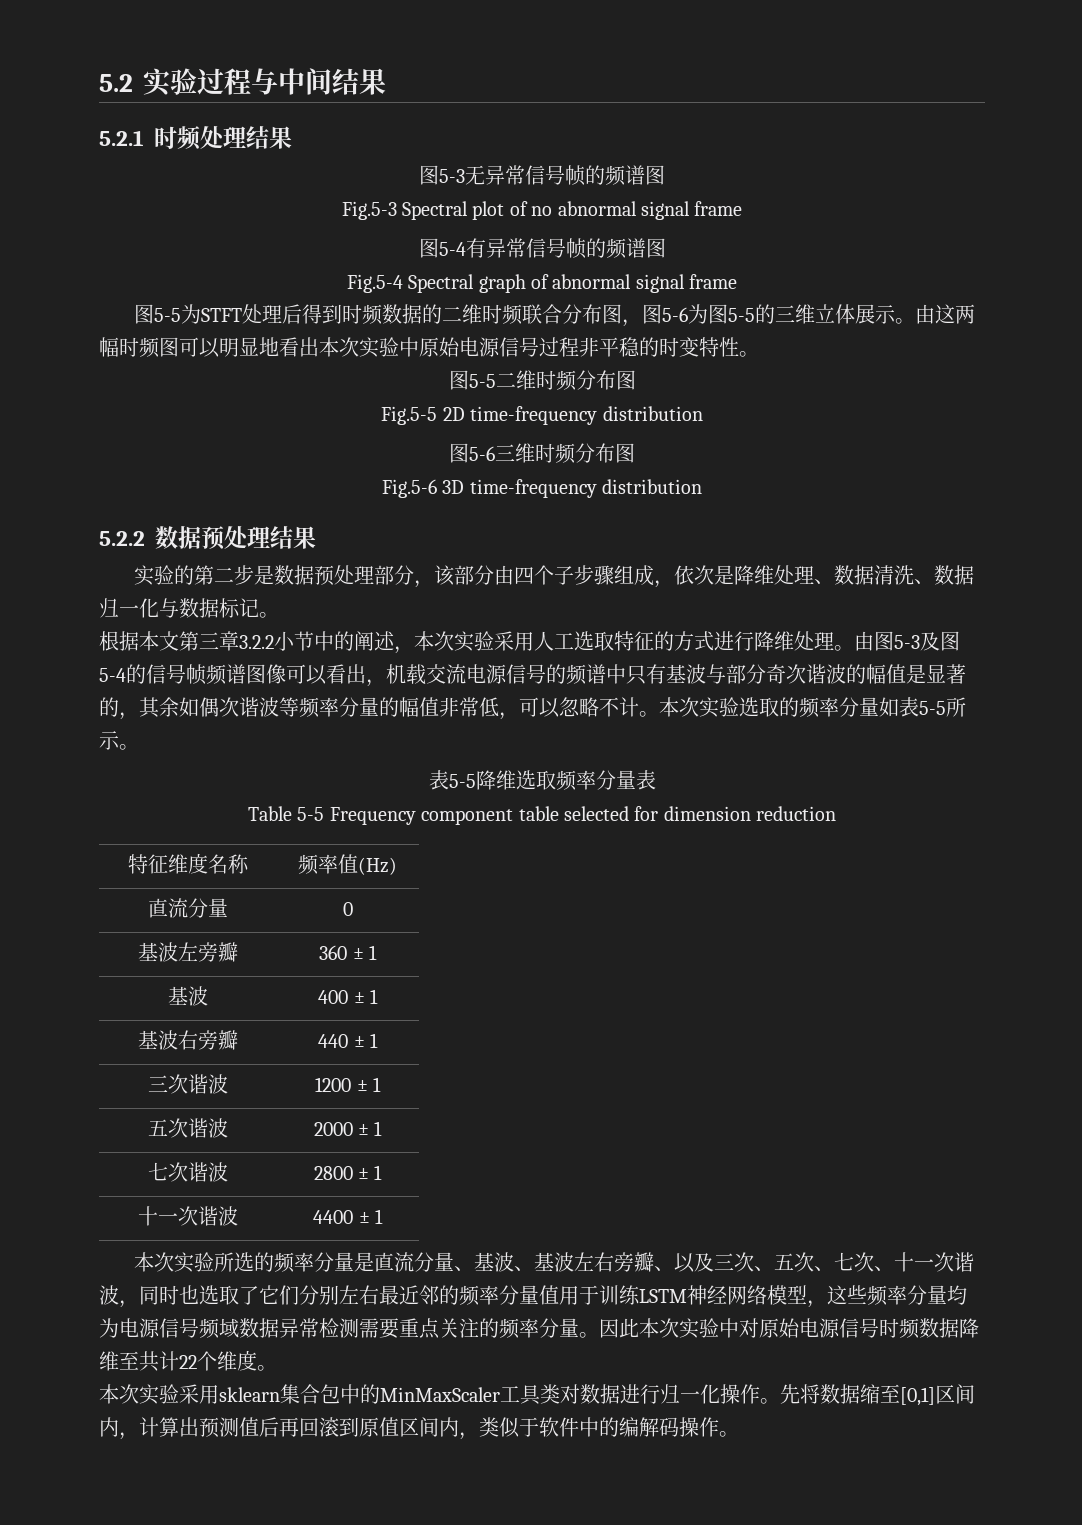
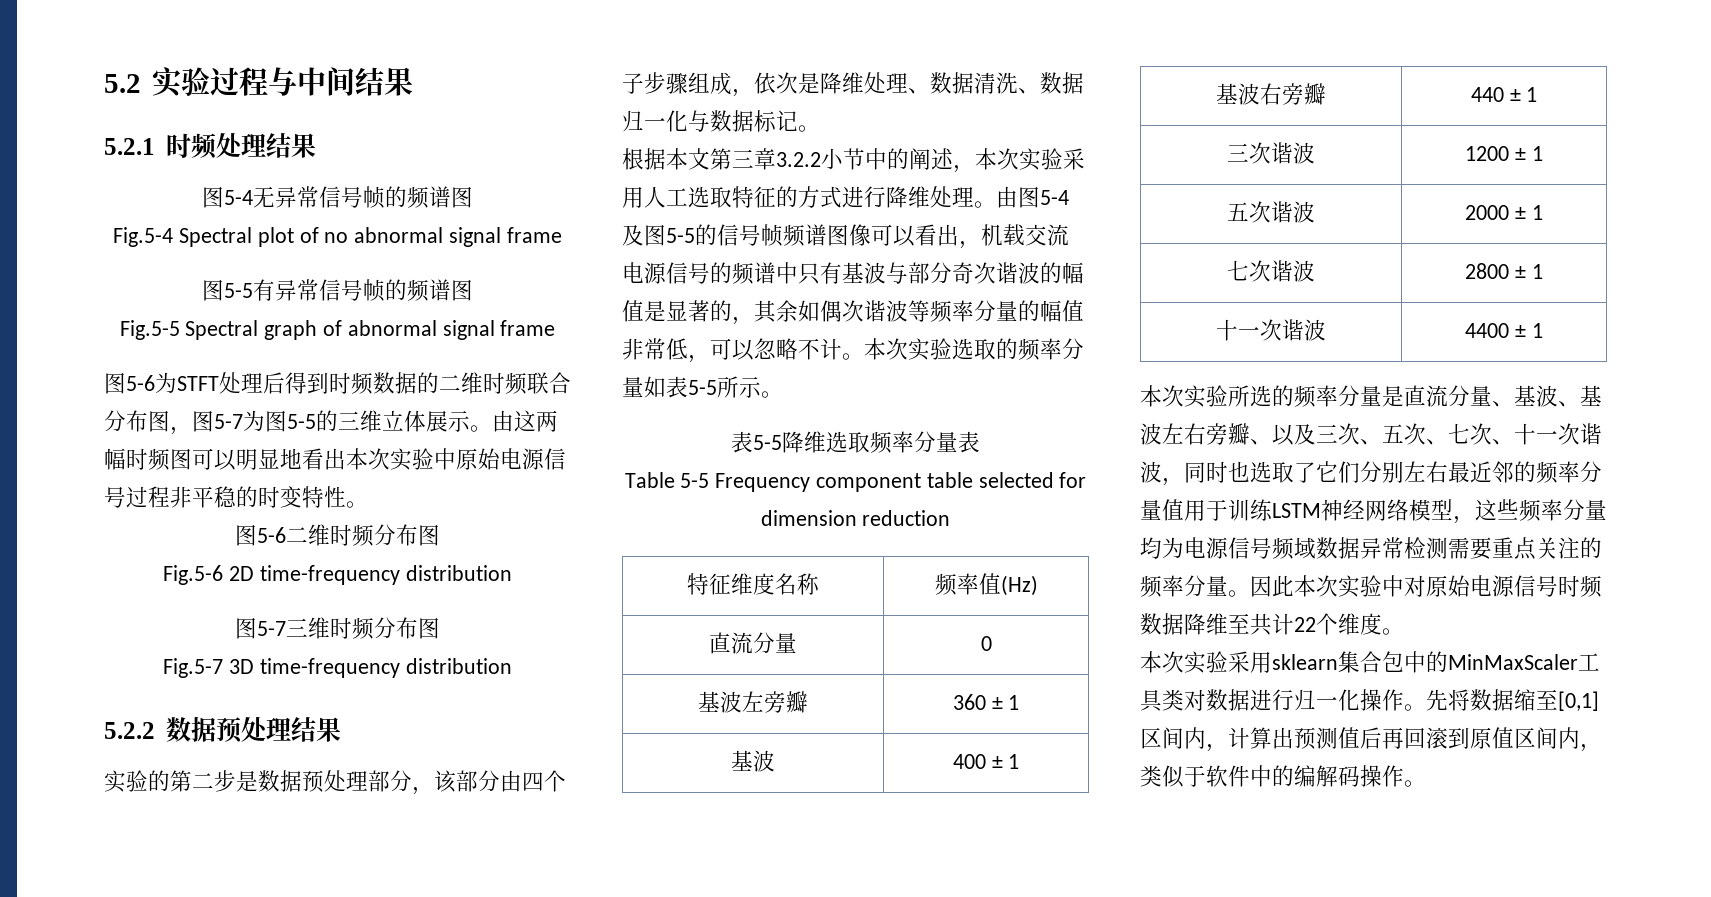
[439,169,465,183] 5-3 -> [224,190,253,205] 5-4
[341,201,743,220] [418,238,666,259] [346,274,403,293] Fig.5-3 Spectral plot of no abnormal signal frame // 图5-4有异常信号帧的频谱图 // Fig.5-4 -> [113,227,562,247] [202,279,473,302] [119,320,180,340] Fig.5-4 Spectral plot of no abnormal signal frame // 图5-5有异常信号帧的频谱图 // Fig.5-5
[154,308,182,322] 5-5 -> [126,375,155,391] 5-6
[662,307,689,322] 5-6 -> [214,414,243,429] 5-7
[468,374,496,388] 5-5 -> [257,527,286,543] 5-6
[381,406,438,425] Fig.5-5 -> [163,565,224,585] Fig.5-6
[469,446,495,461] 5-6 -> [257,621,286,636] 5-7
[381,479,437,498] Fig.5-6 -> [163,658,224,678] Fig.5-7
[894,631,960,651] [99,668,126,682] 5-3及图5-4 -> [1040,190,1069,205] [622,224,695,246] 5-4及图5-5

